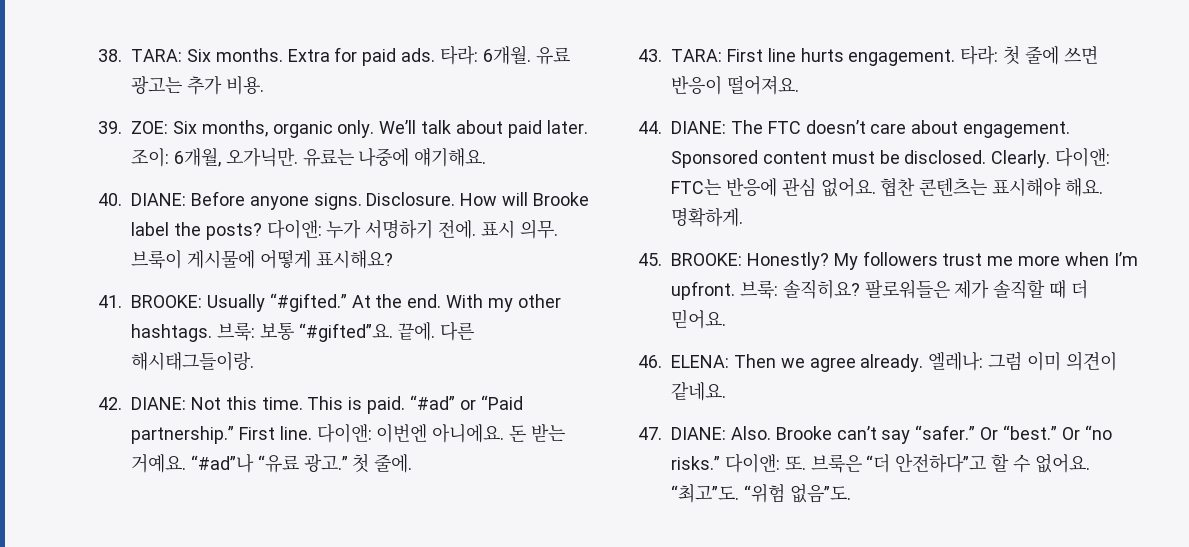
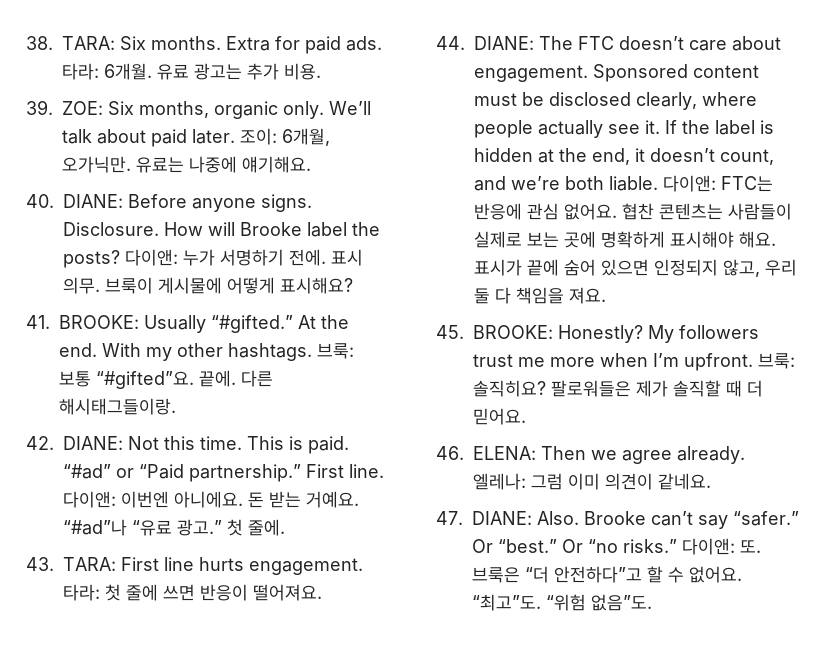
[904,150,1051,168] disclosed. Clearly. -> [549,92,757,110] [474,120,774,138] [474,148,774,165] [474,176,658,191] disclosed clearly, where people actually see it. If the label is hidden at the end, it doesn’t count, and we’re both liable.
[992,178,1104,197] [671,207,743,227] 표시해야 해요. 명확하게. -> [728,203,792,220] [474,231,776,248] [474,259,797,277] [474,287,606,304] 사람들이 실제로 보는 곳에 명확하게 표시해야 해요. 표시가 끝에 숨어 있으면 인정되지 않고, 우리 둘 다 책임을 져요.

